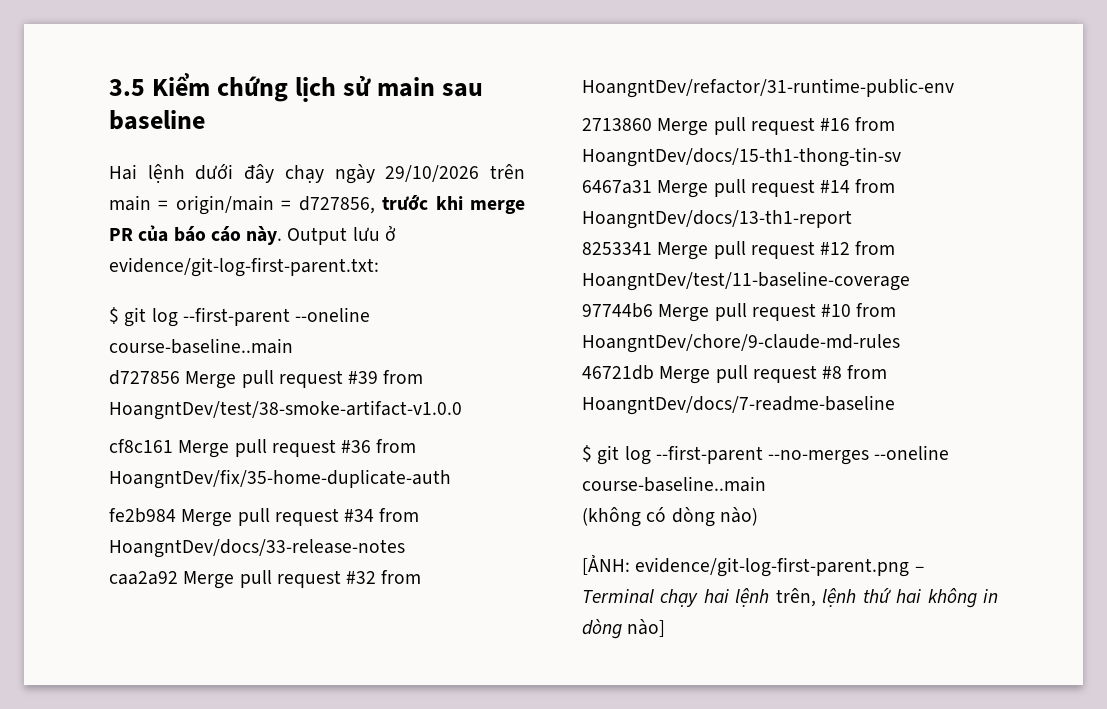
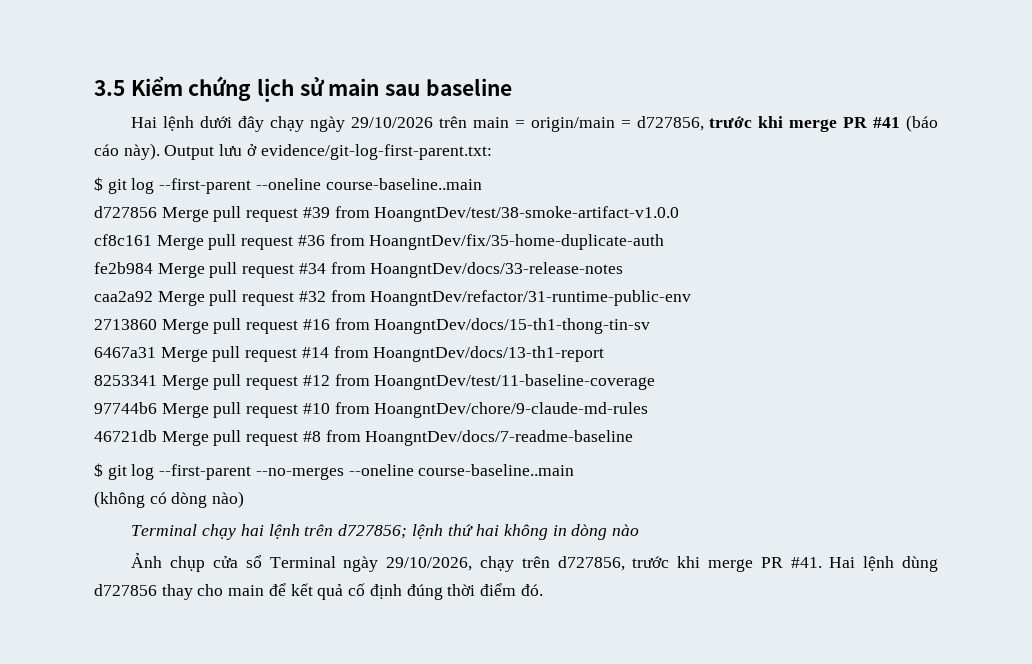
[138,225,283,245] của báo cáo này. -> [873,115,938,132] [94,143,160,160] #41 (báo cáo này).
[582,555,924,577] [ẢNH: evidence/git-log-first-parent.png – -> (245, 499) none
[775,588,816,607] trên, -> [304,524,408,539] trên d727856;
[627,619,666,637] nào] -> [612,524,640,536] [131,553,938,572] [94,583,543,600] nào // Ảnh chụp cửa sổ Terminal ngày 29/10/2026, chạy trên d727856, trước khi merge PR #41. Hai lệnh dùng d727856 thay cho main để kết quả cố định đúng thời điểm đó.

